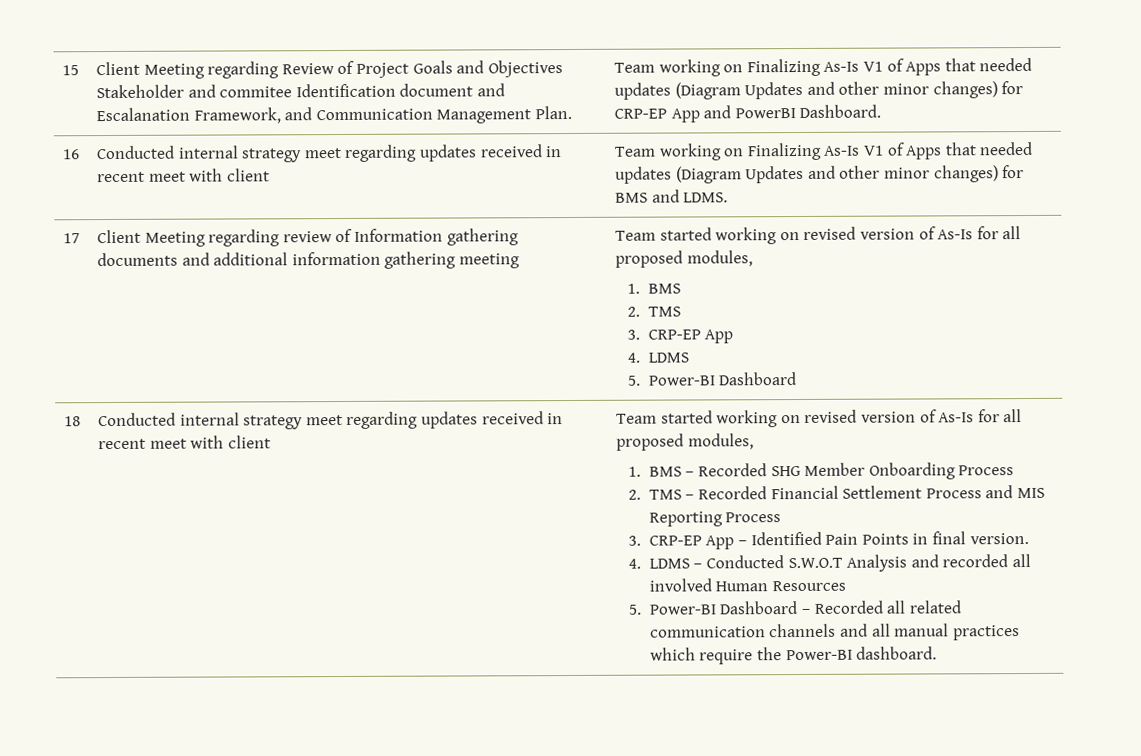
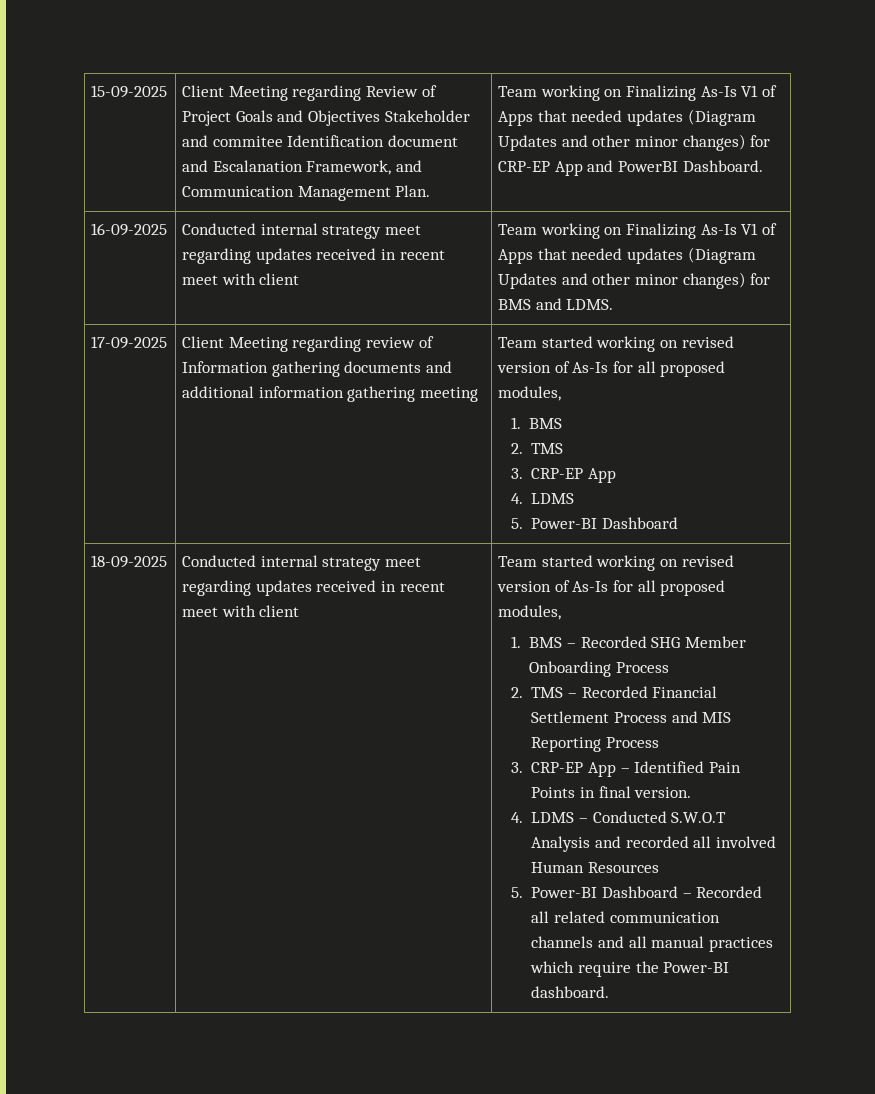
[61,65,79,76] 15 -> [91,85,168,98] 15-09-2025
[61,149,80,160] 16 -> [91,223,168,236] 16-09-2025
[62,233,80,244] 17 -> [91,336,168,349] 17-09-2025
[63,416,81,427] 18 -> [91,555,168,568] 18-09-2025

